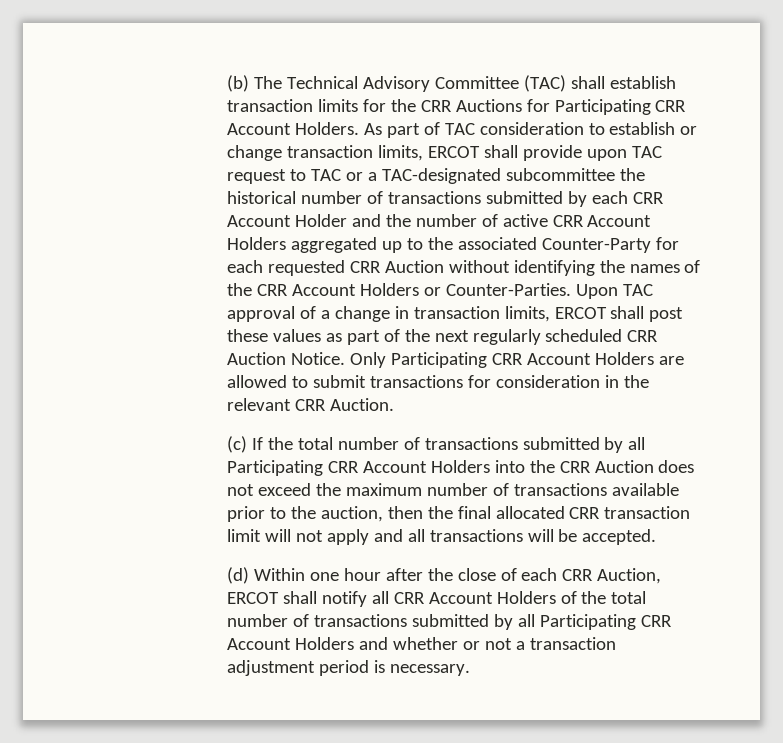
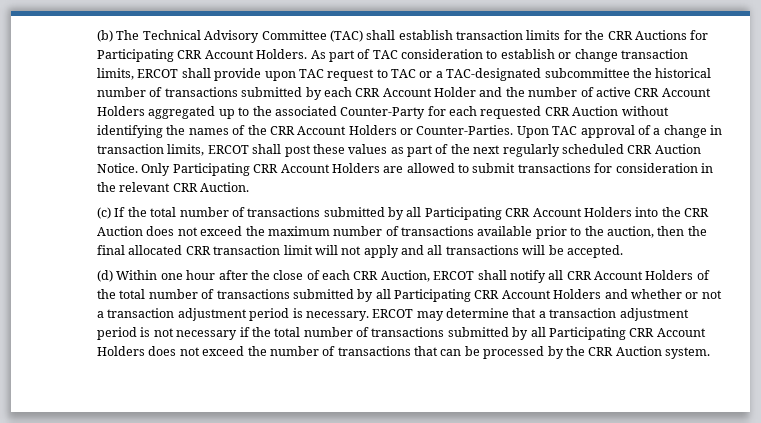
(470, 670) none -> [372,308,689,321] [97,327,706,340] [97,346,711,359] ERCOT may determine that a transaction adjustment period is not necessary if the total number of transactions submitted by all Participating CRR Account Holders does not exceed the number of transactions that can be processed by the CRR Auction system.

